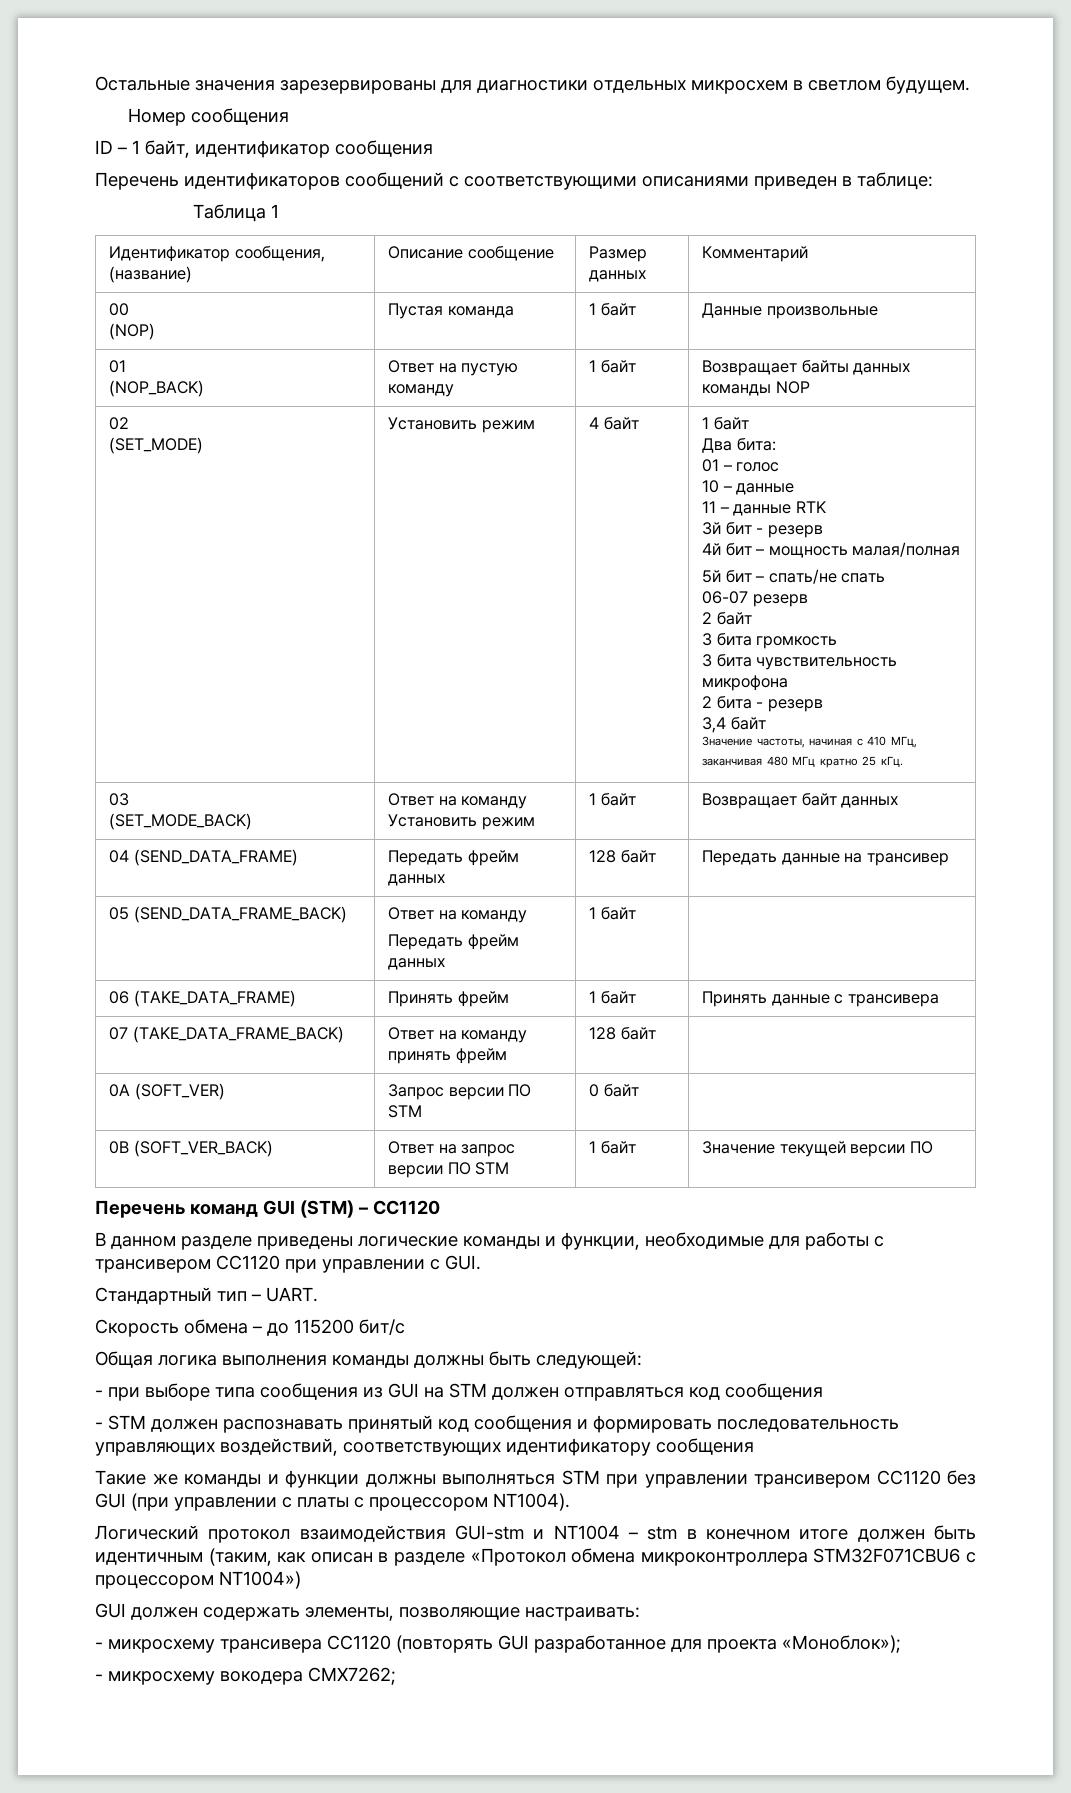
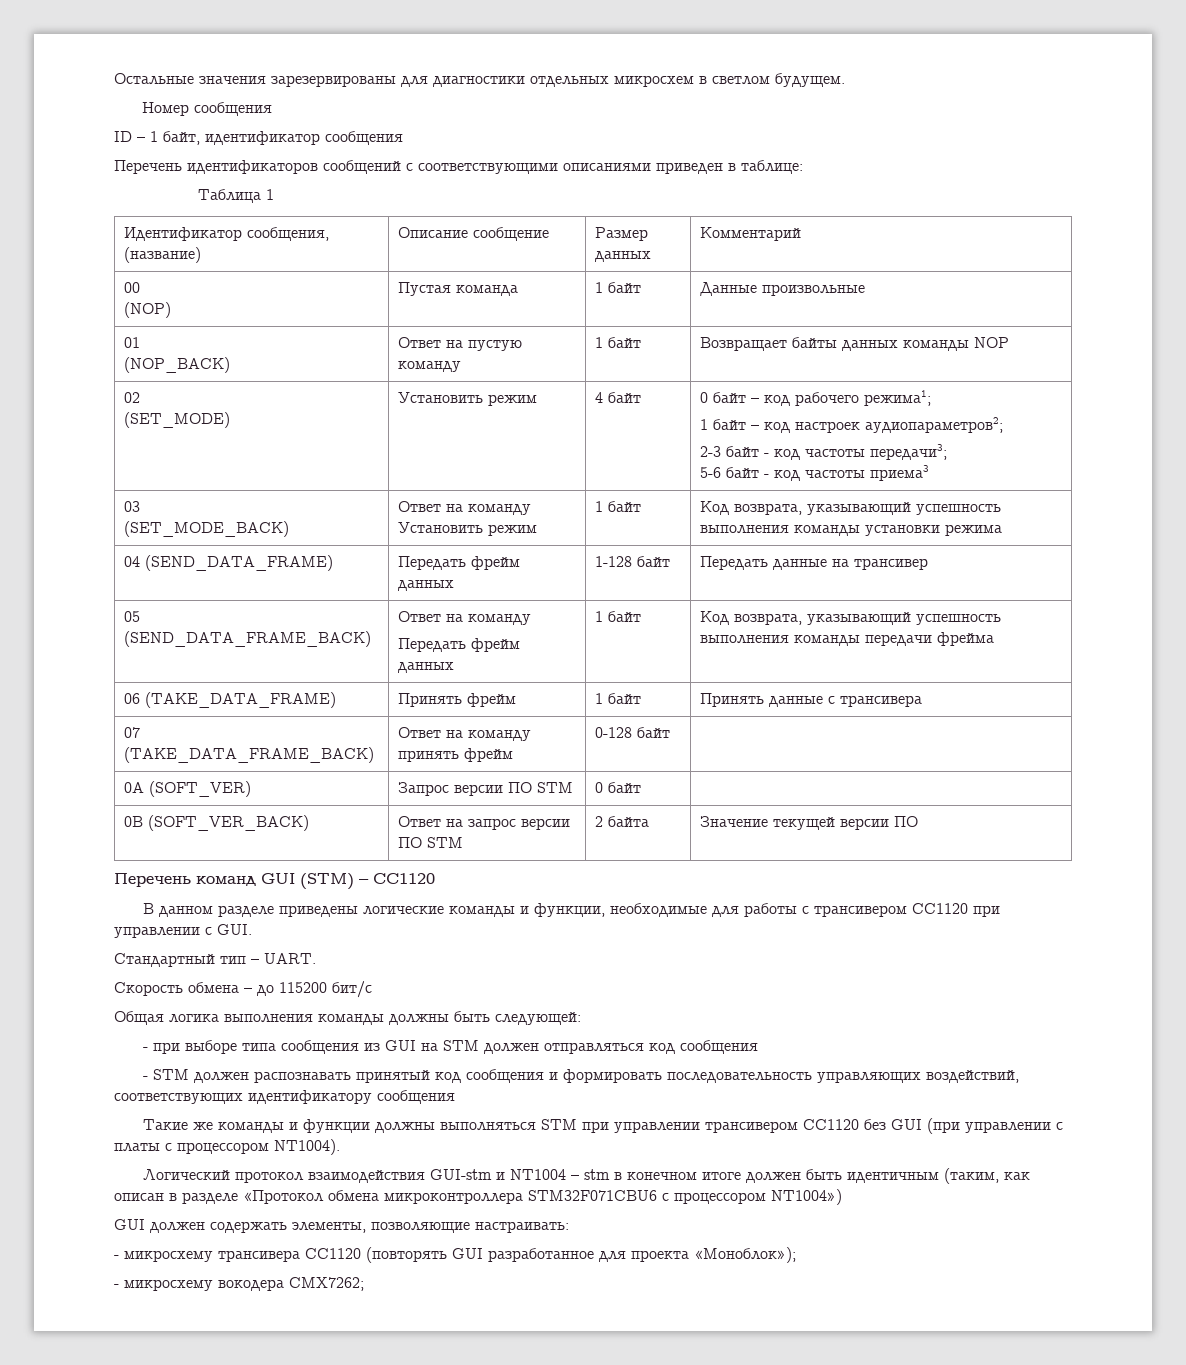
[702,416,749,430] [702,437,776,453] [702,459,780,472] [702,480,795,495] [702,501,826,516] [702,521,823,538] [702,542,961,558] [702,569,886,584] [702,591,808,607] [702,611,752,625] [702,632,838,649] [702,653,898,670] [702,675,789,691] [702,695,823,712] [702,716,766,733] [702,736,917,748] [702,756,903,768] 1 байт // Два бита: // 01 – голос // 10 – данные // 11 – данные RTK // 3й бит - резерв // 4й бит – мощность малая/полная // 5й бит – спать/не спать // 06-07 резерв // 2 байт // 3 бита громкость // 3 бита чувствительность микрофона // 2 бита - резерв // 3,4 байт // Значение частоты, начиная с 410 МГц, заканчивая 480 МГц кратно 25 кГц. -> [699,390,931,406] [699,417,1003,433] [699,444,947,460] [699,465,929,481] 0 байт – код рабочего режима1; // 1 байт – код настроек аудиопараметров2; // 2-3 байт - код частоты передачи3; // 5-6 байт - код частоты приема3
[702,792,899,809] Возвращает байт данных -> [699,501,1001,515] [699,524,1002,536] Код возврата, указывающий успешность выполнения команды установки режима
[589,850,617,863] 128 -> [594,556,632,567] 1-128
(636, 913) none -> [699,611,1001,625] [699,632,994,646] Код возврата, указывающий успешность выполнения команды передачи фрейма
[589,1027,617,1040] 128 -> [594,727,632,738] 0-128
[589,1140,636,1154] 1 байт -> [594,816,649,827] 2 байта

